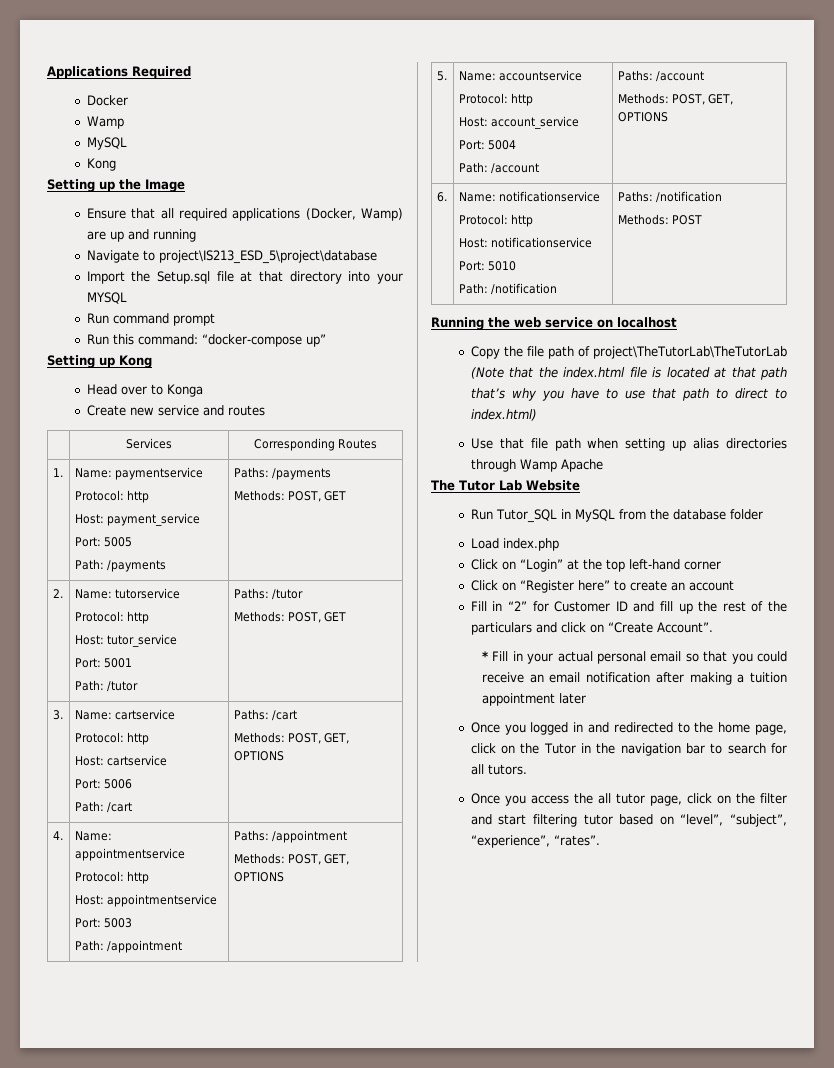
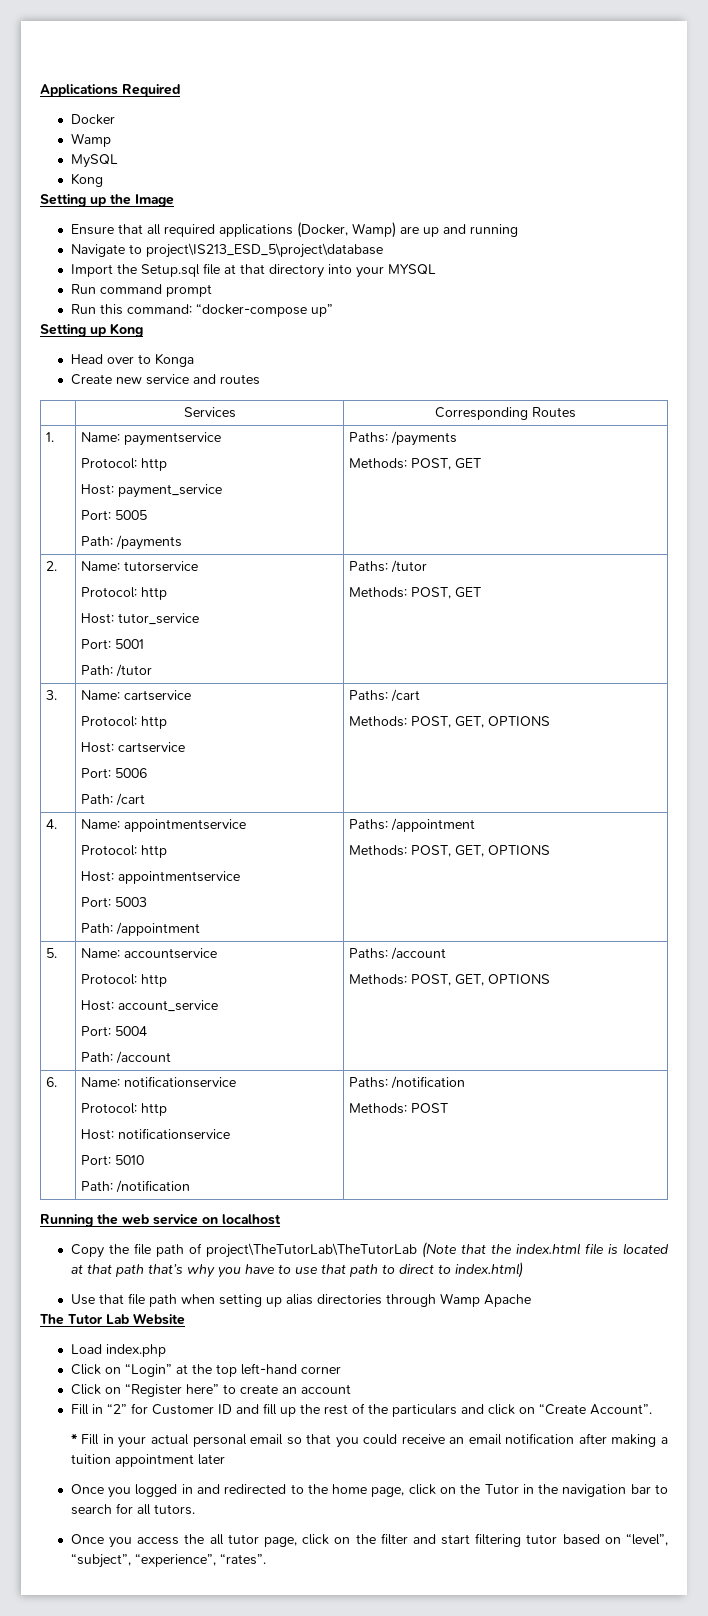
[470,509,763,523] // Run Tutor_SQL in MySQL from the database folder -> (185, 1319) none

